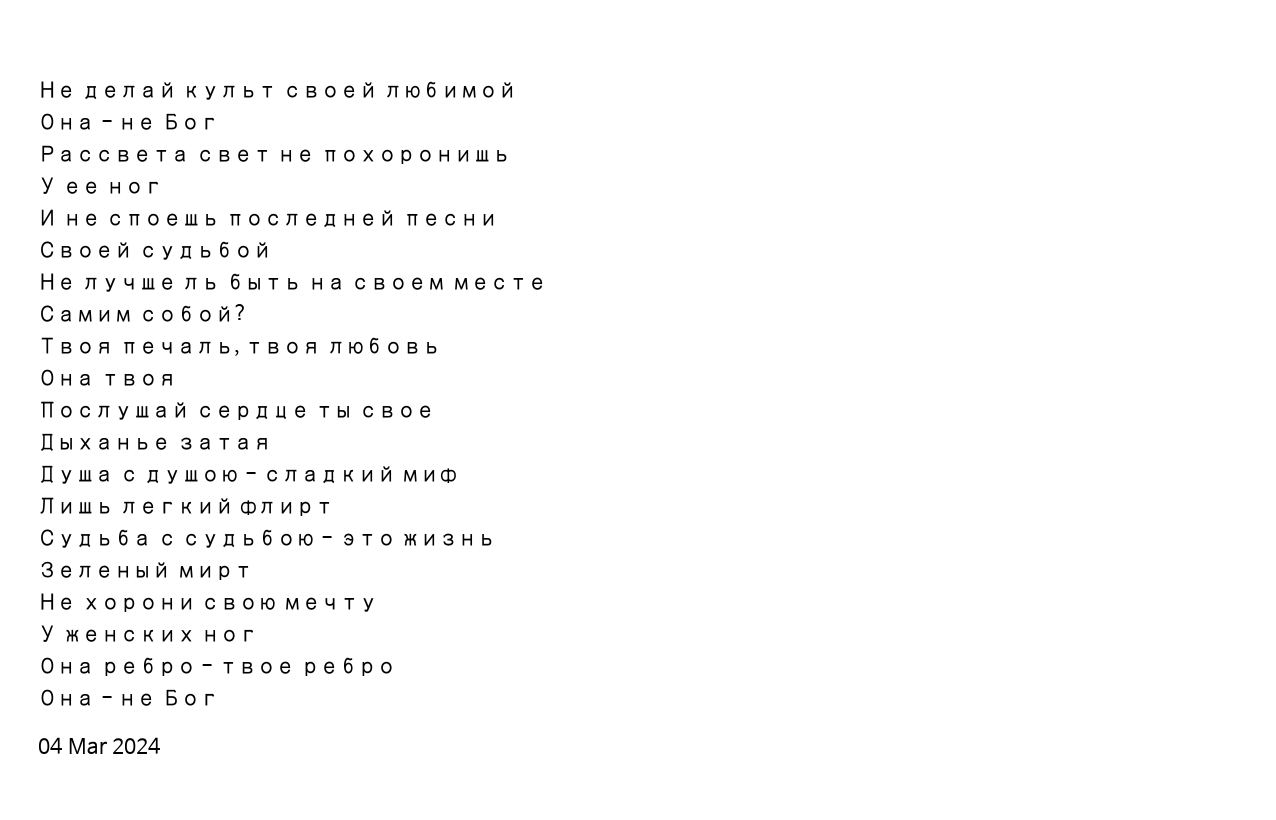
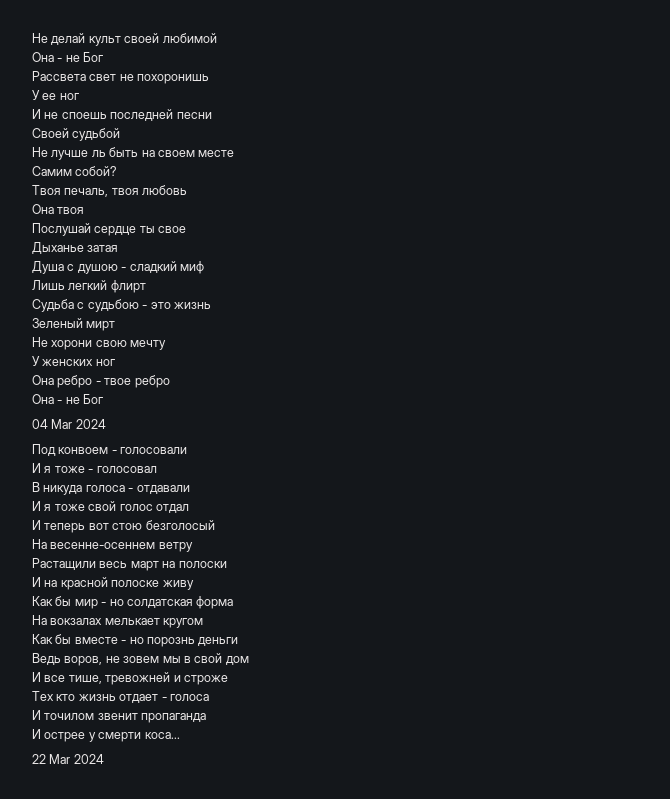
(161, 745) none -> [32,444,188,456] [32,463,157,473] [32,482,190,495] [32,501,189,513] [32,520,215,533] [32,539,193,552] [32,558,227,571] [32,577,194,590] [32,596,234,609] [32,615,204,628] [32,634,239,647] [32,653,249,666] [32,672,228,685] [32,691,209,703] [32,710,207,723] [32,729,180,742] [32,754,104,764] // Под конвоем - голосовали // И я тоже - голосовал // В никуда голоса - отдавали // И я тоже свой голос отдал // И теперь вот стою безголосый // На весенне-осеннем ветру // Растащили весь март на полоски // И на красной полоске живу // Как бы мир - но солдатская форма // На вокзалах мелькает кругом // Как бы вместе - но порознь деньги // Ведь воров, не зовем мы в свой дом // И все тише, тревожней и строже // Тех кто жизнь отдает - голоса // И точилом звенит пропаганда // И острее у смерти коса... // 22 Mar 2024

